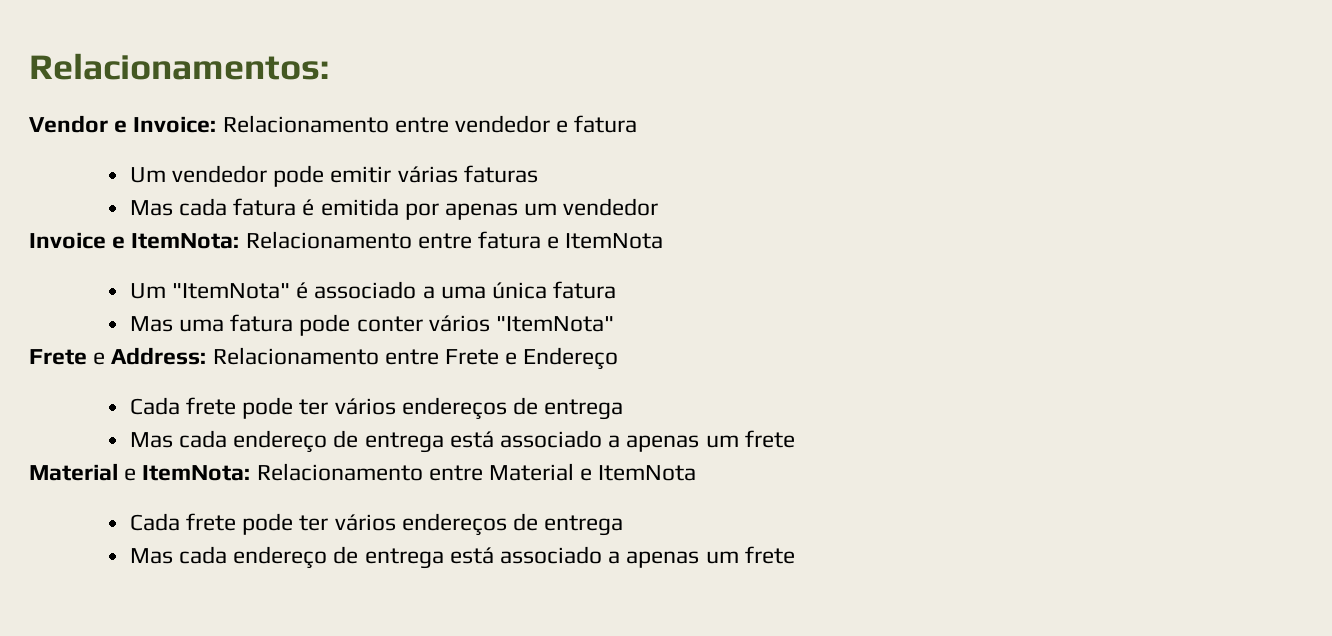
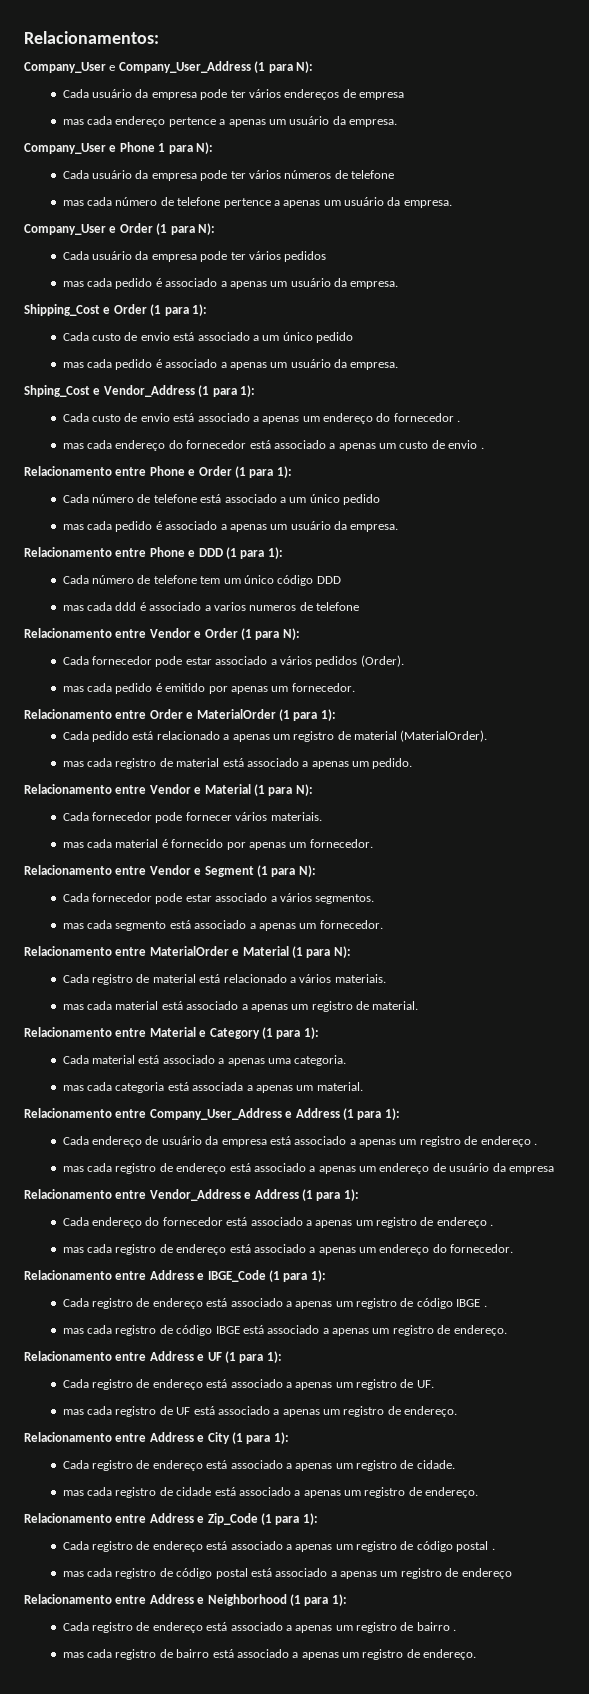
[29,115,638,133] [129,165,538,187] [129,198,659,220] [29,231,664,249] [129,281,617,299] [129,314,615,336] [29,347,619,370] [129,397,624,420] [129,430,795,453] [29,463,697,481] [129,513,624,536] [129,546,795,569] Vendor e Invoice: Relacionamento entre vendedor e fatura // Um vendedor pode emitir várias faturas // Mas cada fatura é emitida por apenas um vendedor // Invoice e ItemNota: Relacionamento entre fatura e ItemNota // Um "ItemNota" é associado a uma única fatura // Mas uma fatura pode conter vários "ItemNota" // Frete e Address: Relacionamento entre Frete e Endereço // Cada frete pode ter vários endereços de entrega // Mas cada endereço de entrega está associado a apenas um frete // Material e ItemNota: Relacionamento entre Material e ItemNota // Cada frete pode ter vários endereços de entrega // Mas cada endereço de entrega está associado a apenas um frete -> [24,61,313,73] [62,89,404,100] [62,116,397,127] [24,142,213,154] [62,170,394,181] [62,197,452,208] [24,223,215,235] [62,251,327,262] [62,278,399,289] [24,304,207,316] [62,332,353,343] [62,359,399,370] [24,385,255,397] [62,413,461,424] [62,440,484,451] [24,466,292,478] [62,494,380,505] [62,521,399,532] [24,547,283,559] [62,575,341,586] [62,602,359,611] [24,628,300,640] [62,655,404,667] [62,683,355,694] [24,709,336,721] [62,730,488,742] [62,758,413,769] [24,784,313,796] [62,812,322,823] [62,839,373,850] [24,865,316,877] [62,893,375,904] [62,920,383,931] [24,946,351,958] [62,974,386,985] [62,1001,419,1012] [24,1027,319,1039] [62,1055,347,1066] [62,1082,363,1093] [24,1108,400,1120] [62,1136,537,1147] [62,1163,554,1174] [24,1189,359,1201] [62,1217,494,1228] [62,1244,514,1255] [24,1270,326,1282] [62,1298,487,1309] [62,1325,507,1336] [24,1351,282,1363] [62,1379,434,1390] [62,1406,458,1417] [24,1432,289,1444] [62,1460,455,1471] [62,1487,479,1498] [24,1513,318,1525] [62,1541,495,1552] [62,1568,512,1579] [24,1594,347,1606] [62,1622,457,1633] [62,1649,477,1660] Company_User e Company_User_Address (1 para N): // Cada usuário da empresa pode ter vários endereços de empresa // mas cada endereço pertence a apenas um usuário da empresa. // Company_User e Phone 1 para N): // Cada usuário da empresa pode ter vários números de telefone // mas cada número de telefone pertence a apenas um usuário da empresa. // Company_User e Order (1 para N): // Cada usuário da empresa pode ter vários pedidos // mas cada pedido é associado a apenas um usuário da empresa. // Shipping_Cost e Order (1 para 1): // Cada custo de envio está associado a um único pedido // mas cada pedido é associado a apenas um usuário da empresa. // Shping_Cost e Vendor_Address (1 para 1): // Cada custo de envio está associado a apenas um endereço do fornecedor . // mas cada endereço do fornecedor está associado a apenas um custo de envio . // Relacionamento entre Phone e Order (1 para 1): // Cada número de telefone está associado a um único pedido // mas cada pedido é associado a apenas um usuário da empresa. // Relacionamento entre Phone e DDD (1 para 1): // Cada número de telefone tem um único código DDD // mas cada ddd é associado a varios numeros de telefone // Relacionamento entre Vendor e Order (1 para N): // Cada fornecedor pode estar associado a vários pedidos (Order). // mas cada pedido é emitido por apenas um fornecedor. // Relacionamento entre Order e MaterialOrder (1 para 1): // Cada pedido está relacionado a apenas um registro de material (MaterialOrder). // mas cada registro de material está associado a apenas um pedido. // Relacionamento entre Vendor e Material (1 para N): // Cada fornecedor pode fornecer vários materiais. // mas cada material é fornecido por apenas um fornecedor. // Relacionamento entre Vendor e Segment (1 para N): // Cada fornecedor pode estar associado a vários segmentos. // mas cada segmento está associado a apenas um fornecedor. // Relacionamento entre MaterialOrder e Material (1 para N): // Cada registro de material está relacionado a vários materiais. // mas cada material está associado a apenas um registro de material. // Relacionamento entre Material e Category (1 para 1): // Cada material está associado a apenas uma categoria. // mas cada categoria está associada a apenas um material. // Relacionamento entre Company_User_Address e Address (1 para 1): // Cada endereço de usuário da empresa está associado a apenas um registro de endereço . // mas cada registro de endereço está associado a apenas um endereço de usuário da empresa // Relacionamento entre Vendor_Address e Address (1 para 1): // Cada endereço do fornecedor está associado a apenas um registro de endereço . // mas cada registro de endereço está associado a apenas um endereço do fornecedor. // Relacionamento entre Address e IBGE_Code (1 para 1): // Cada registro de endereço está associado a apenas um registro de código IBGE . // mas cada registro de código IBGE está associado a apenas um registro de endereço. // Relacionamento entre Address e UF (1 para 1): // Cada registro de endereço está associado a apenas um registro de UF. // mas cada registro de UF está associado a apenas um registro de endereço. // Relacionamento entre Address e City (1 para 1): // Cada registro de endereço está associado a apenas um registro de cidade. // mas cada registro de cidade está associado a apenas um registro de endereço. // Relacionamento entre Address e Zip_Code (1 para 1): // Cada registro de endereço está associado a apenas um registro de código postal . // mas cada registro de código postal está associado a apenas um registro de endereço // Relacionamento entre Address e Neighborhood (1 para 1): // Cada registro de endereço está associado a apenas um registro de bairro . // mas cada registro de bairro está associado a apenas um registro de endereço.

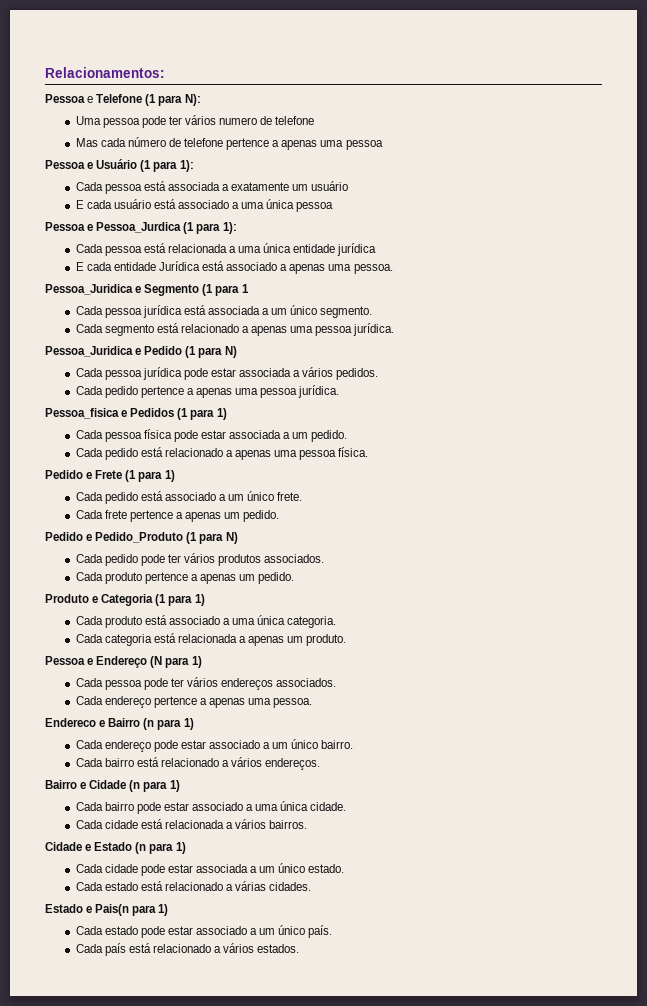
[24,61,313,73] [62,89,404,100] [62,116,397,127] [24,142,213,154] [62,170,394,181] [62,200,84,206] Company_User e Company_User_Address (1 para N): // Cada usuário da empresa pode ter vários endereços de empresa // mas cada endereço pertence a apenas um usuário da empresa. // Company_User e Phone 1 para N): // Cada usuário da empresa pode ter vários números de telefone // mas -> [45,94,201,106] [75,115,315,128] [75,138,98,147] Pessoa e Telefone (1 para N): // Uma pessoa pode ter vários numero de telefone // Mas
[323,197,452,208] [24,223,215,235] [62,251,327,262] [62,278,399,289] [24,304,207,316] [62,332,353,343] [62,359,399,370] [24,385,255,397] [62,413,461,424] [62,440,484,451] [24,466,292,478] [62,494,380,505] [62,521,399,532] [24,547,283,559] [62,575,341,586] [62,602,359,611] [24,628,300,640] [62,655,404,667] [62,683,355,694] [24,709,336,721] um usuário da empresa. // Company_User e Order (1 para N): // Cada usuário da empresa pode ter vários pedidos // mas cada pedido é associado a apenas um usuário da empresa. // Shipping_Cost e Order (1 para 1): // Cada custo de envio está associado a um único pedido // mas cada pedido é associado a apenas um usuário da empresa. // Shping_Cost e Vendor_Address (1 para 1): // Cada custo de envio está associado a apenas um endereço do fornecedor . // mas cada endereço do fornecedor está associado a apenas um custo de envio . // Relacionamento entre Phone e Order (1 para 1): // Cada número de telefone está associado a um único pedido // mas cada pedido é associado a apenas um usuário da empresa. // Relacionamento entre Phone e DDD (1 para 1): // Cada número de telefone tem um único código DDD // mas cada ddd é associado a varios numeros de telefone // Relacionamento entre Vendor e Order (1 para N): // Cada fornecedor pode estar associado a vários pedidos (Order). // mas cada pedido é emitido por apenas um fornecedor. // Relacionamento entre Order e MaterialOrder (1 para 1): -> [320,140,383,150] [45,159,194,172] [75,181,349,194] [75,199,334,212] [45,222,237,234] [75,243,377,256] [75,261,393,274] [45,284,249,296] [75,305,373,318] [75,323,395,336] [45,346,237,358] [75,367,379,380] [75,385,340,398] [45,408,227,420] [75,429,348,442] uma pessoa // Pessoa e Usuário (1 para 1): // Cada pessoa está associada a exatamente um usuário // E cada usuário está associado a uma única pessoa // Pessoa e Pessoa_Jurdica (1 para 1): // Cada pessoa está relacionada a uma única entidade jurídica // E cada entidade Jurídica está associado a apenas uma pessoa. // Pessoa_Juridica e Segmento (1 para 1 // Cada pessoa jurídica está associada a um único segmento. // Cada segmento está relacionado a apenas uma pessoa jurídica. // Pessoa_Juridica e Pedido (1 para N) // Cada pessoa jurídica pode estar associada a vários pedidos. // Cada pedido pertence a apenas uma pessoa jurídica. // Pessoa_fisica e Pedidos (1 para 1) // Cada pessoa física pode estar associada a um pedido.
[272,730,488,742] [62,758,413,769] [24,784,313,796] [62,812,322,823] [62,839,373,850] [24,865,316,877] [62,893,375,904] [62,920,383,931] [24,946,351,958] [62,974,386,985] [62,1001,419,1012] [24,1027,319,1039] [62,1055,347,1066] [62,1082,363,1093] [24,1108,400,1120] [62,1136,537,1147] [62,1163,554,1174] [24,1189,359,1201] [62,1217,494,1228] [62,1244,514,1255] [24,1270,326,1282] [62,1298,487,1309] [62,1325,507,1336] [24,1351,282,1363] [62,1379,434,1390] [62,1406,458,1417] [24,1432,289,1444] [62,1460,455,1471] [62,1487,479,1498] [24,1513,318,1525] [62,1541,495,1552] [62,1568,512,1579] [24,1594,347,1606] [62,1622,457,1633] [62,1649,477,1660] um registro de material (MaterialOrder). // mas cada registro de material está associado a apenas um pedido. // Relacionamento entre Vendor e Material (1 para N): // Cada fornecedor pode fornecer vários materiais. // mas cada material é fornecido por apenas um fornecedor. // Relacionamento entre Vendor e Segment (1 para N): // Cada fornecedor pode estar associado a vários segmentos. // mas cada segmento está associado a apenas um fornecedor. // Relacionamento entre MaterialOrder e Material (1 para N): // Cada registro de material está relacionado a vários materiais. // mas cada material está associado a apenas um registro de material. // Relacionamento entre Material e Category (1 para 1): // Cada material está associado a apenas uma categoria. // mas cada categoria está associada a apenas um material. // Relacionamento entre Company_User_Address e Address (1 para 1): // Cada endereço de usuário da empresa está associado a apenas um registro de endereço . // mas cada registro de endereço está associado a apenas um endereço de usuário da empresa // Relacionamento entre Vendor_Address e Address (1 para 1): // Cada endereço do fornecedor está associado a apenas um registro de endereço . // mas cada registro de endereço está associado a apenas um endereço do fornecedor. // Relacionamento entre Address e IBGE_Code (1 para 1): // Cada registro de endereço está associado a apenas um registro de código IBGE . // mas cada registro de código IBGE está associado a apenas um registro de endereço. // Relacionamento entre Address e UF (1 para 1): // Cada registro de endereço está associado a apenas um registro de UF. // mas cada registro de UF está associado a apenas um registro de endereço. // Relacionamento entre Address e City (1 para 1): // Cada registro de endereço está associado a apenas um registro de cidade. // mas cada registro de cidade está associado a apenas um registro de endereço. // Relacionamento entre Address e Zip_Code (1 para 1): // Cada registro de endereço está associado a apenas um registro de código postal . // mas cada registro de código postal está associado a apenas um registro de endereço // Relacionamento entre Address e Neighborhood (1 para 1): // Cada registro de endereço está associado a apenas um registro de bairro . // mas cada registro de bairro está associado a apenas um registro de endereço. -> [274,447,369,460] [45,470,175,482] [75,491,303,504] [75,510,280,522] [45,532,238,544] [75,553,325,566] [75,572,295,584] [45,594,205,606] [75,615,337,628] [75,633,347,646] [45,656,202,668] [75,677,337,690] [75,696,313,708] [45,718,194,730] [75,739,354,752] [75,757,321,770] [45,780,180,792] [75,801,347,814] [75,819,308,829] [45,842,186,854] [75,863,345,876] [75,881,312,891] [45,904,169,916] [75,925,333,938] [75,943,300,956] uma pessoa física. // Pedido e Frete (1 para 1) // Cada pedido está associado a um único frete. // Cada frete pertence a apenas um pedido. // Pedido e Pedido_Produto (1 para N) // Cada pedido pode ter vários produtos associados. // Cada produto pertence a apenas um pedido. // Produto e Categoria (1 para 1) // Cada produto está associado a uma única categoria. // Cada categoria está relacionada a apenas um produto. // Pessoa e Endereço (N para 1) // Cada pessoa pode ter vários endereços associados. // Cada endereço pertence a apenas uma pessoa. // Endereco e Bairro (n para 1) // Cada endereço pode estar associado a um único bairro. // Cada bairro está relacionado a vários endereços. // Bairro e Cidade (n para 1) // Cada bairro pode estar associado a uma única cidade. // Cada cidade está relacionada a vários bairros. // Cidade e Estado (n para 1) // Cada cidade pode estar associada a um único estado. // Cada estado está relacionado a várias cidades. // Estado e Pais(n para 1) // Cada estado pode estar associado a um único país. // Cada país está relacionado a vários estados.

